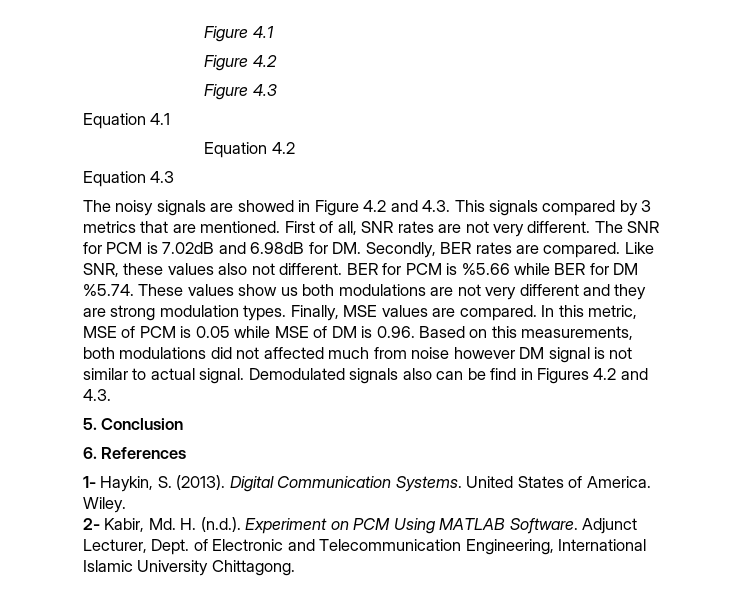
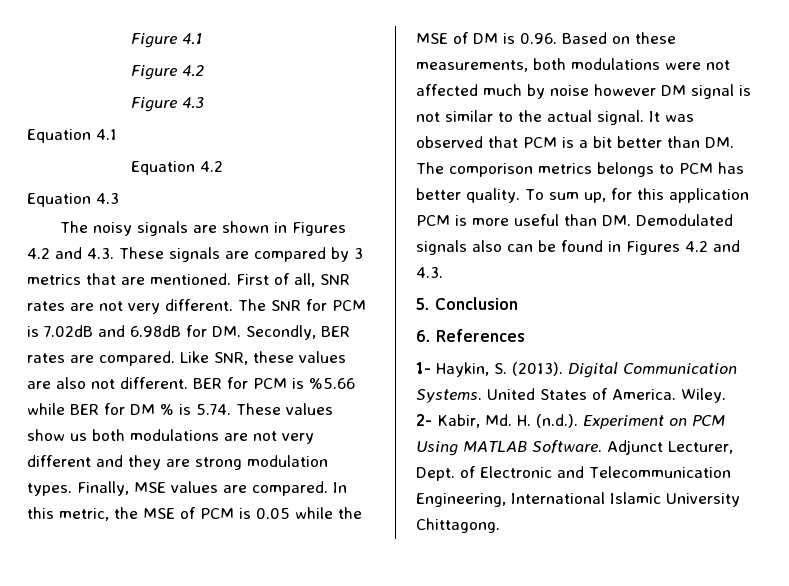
[237,200,539,216] showed in Figure 4.2 and 4.3. This signals -> [222,221,347,236] [27,247,249,262] shown in Figures 4.2 and 4.3. These signals are
(214, 269) none -> [27,381,51,389] are
[83,284,134,296] %5.74. -> [160,404,231,415] % is 5.74.
(638, 312) none -> [114,507,138,519] the
(271, 332) none -> [338,507,362,519] the
[491,326,517,338] this -> [635,32,676,44] these
[210,347,232,359] did -> [665,62,701,70] were
[373,347,407,359] from -> [527,84,545,99] by
(147, 374) none -> [518,110,542,122] the
(245, 376) none -> [649,111,694,122] [416,136,734,148] [416,162,744,177] [416,188,749,203] [416,214,631,226] It was observed that PCM is a bit better than DM. The comporison metrics belongs to PCM has better quality. To sum up, for this application PCM is more useful than DM.
[490,368,517,380] find -> [561,240,603,252] found

